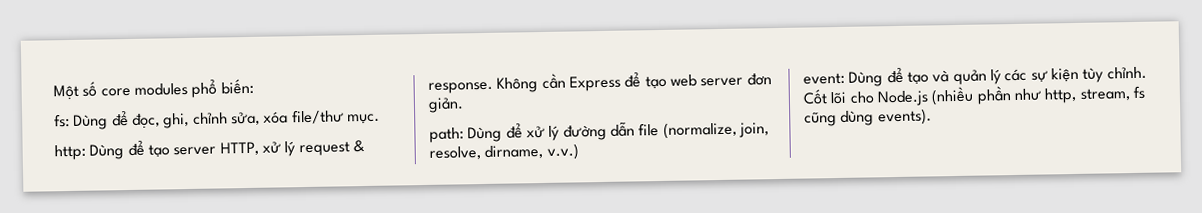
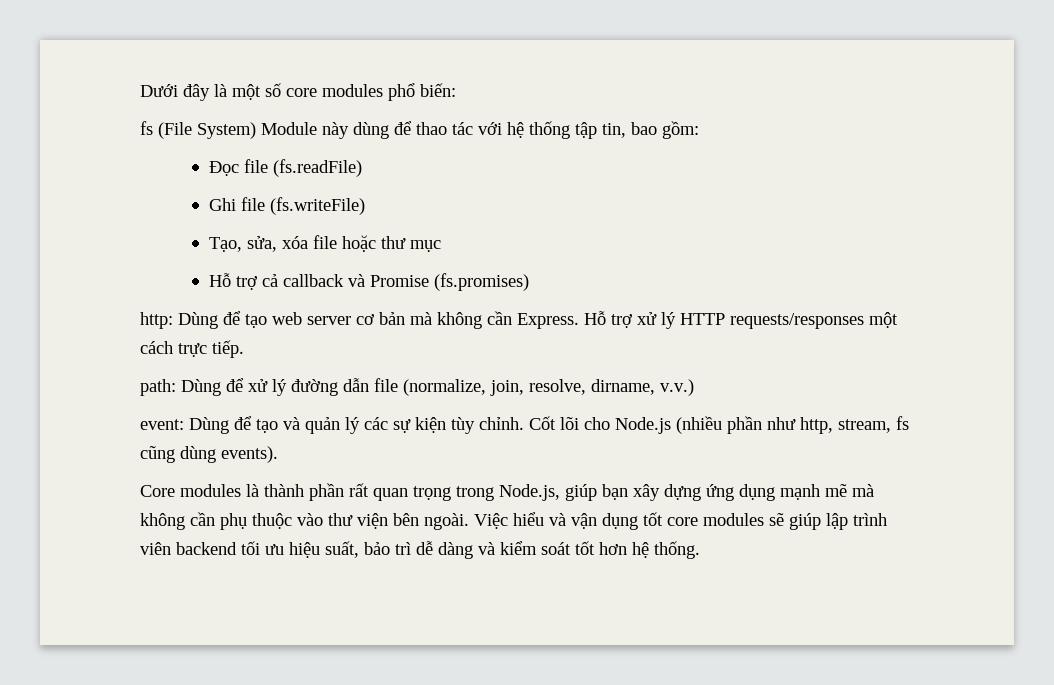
[53,84,79,101] Một -> [140,84,261,101] Dưới đây là một
[54,109,380,130] [54,140,365,161] [428,72,772,94] [428,97,464,113] fs: Dùng để đọc, ghi, chỉnh sửa, xóa file/thư mục. // http: Dùng để tạo server HTTP, xử lý request & response. Không cần Express để tạo web server đơn giản. -> [140,121,699,139] [208,159,362,177] [208,197,365,215] [208,235,441,252] [208,273,529,291] [140,311,898,329] [140,340,244,358] fs (File System) Module này dùng để thao tác với hệ thống tập tin, bao gồm: // Đọc file (fs.readFile) // Ghi file (fs.writeFile) // Tạo, sửa, xóa file hoặc thư mục // Hỗ trợ cả callback và Promise (fs.promises) // http: Dùng để tạo web server cơ bản mà không cần Express. Hỗ trợ xử lý HTTP requests/responses một cách trực tiếp.
(932, 117) none -> [140,483,874,501] [140,512,887,530] [140,541,700,559] // Core modules là thành phần rất quan trọng trong Node.js, giúp bạn xây dựng ứng dụng mạnh mẽ mà không cần phụ thuộc vào thư viện bên ngoài. Việc hiểu và vận dụng tốt core modules sẽ giúp lập trình viên backend tối ưu hiệu suất, bảo trì dễ dàng và kiểm soát tốt hơn hệ thống.

